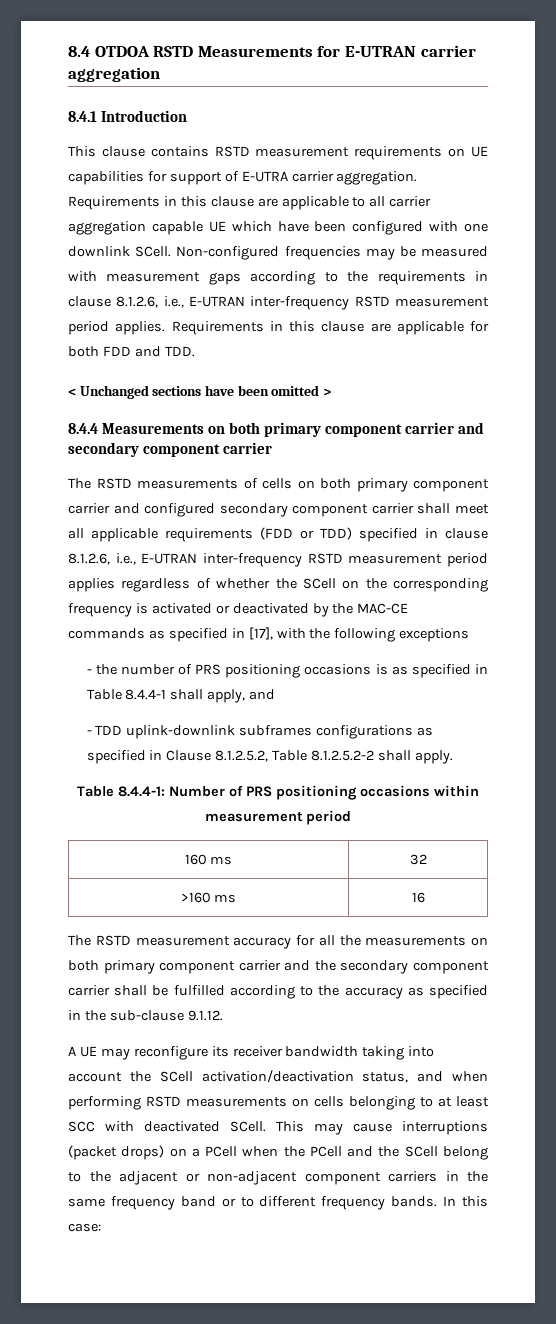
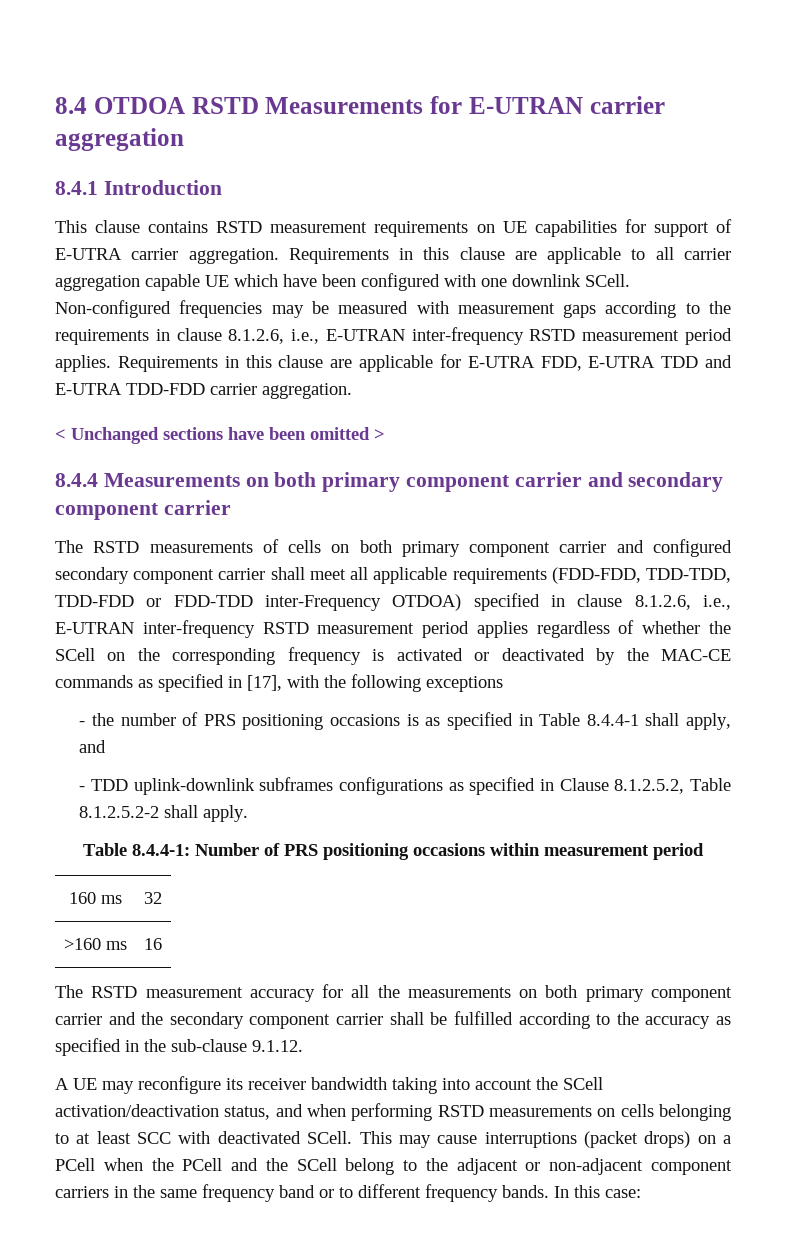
[68,346,195,357] both FDD and TDD. -> [467,355,733,371] [55,383,352,399] E-UTRA FDD, E-UTRA TDD and E-UTRA TDD-FDD carrier aggregation.
[260,527,352,540] (FDD or TDD) -> [551,567,731,584] [55,594,462,611] (FDD-FDD, TDD-TDD, TDD-FDD or FDD-TDD inter-Frequency OTDOA)

